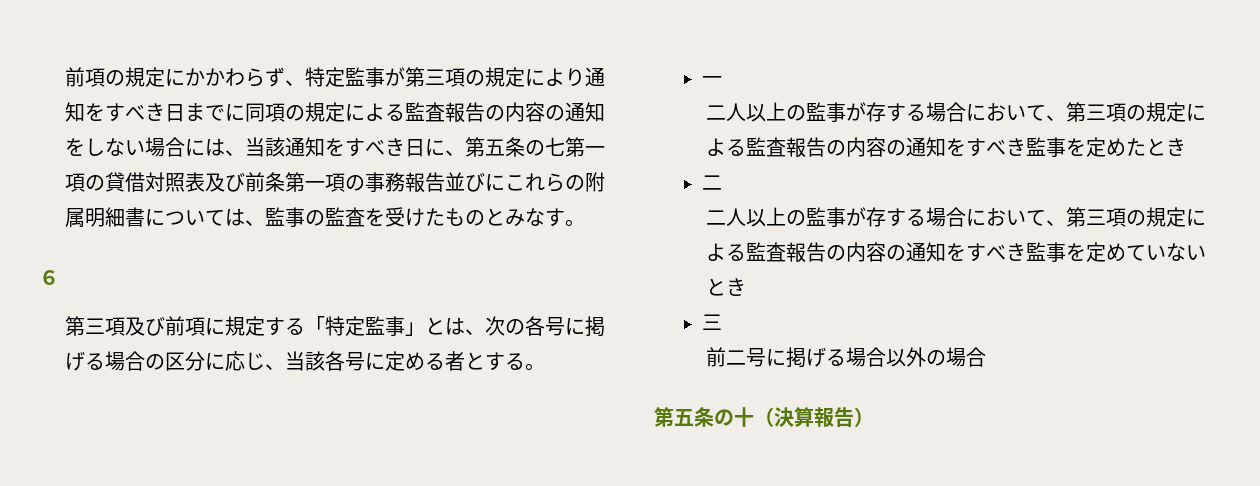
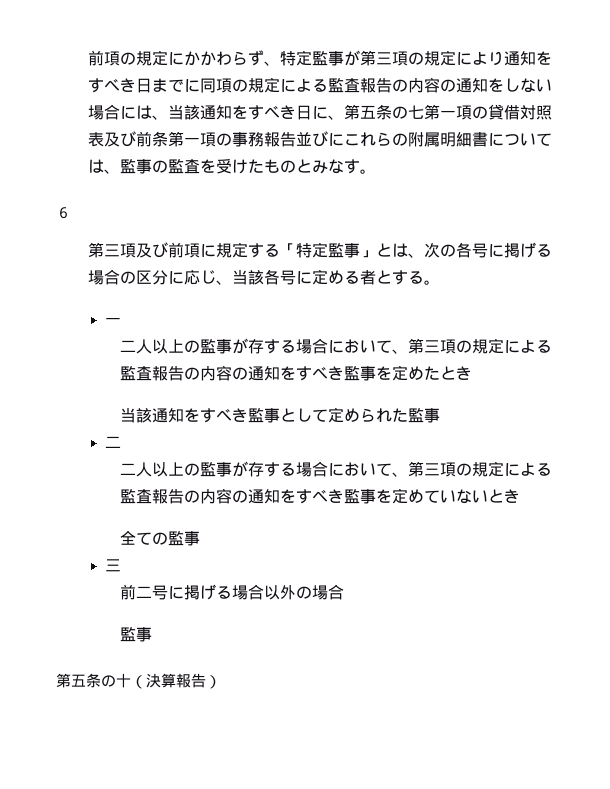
(1187, 147) none -> [119,407,440,423] // 当該通知をすべき監事として定められた監事
(747, 287) none -> [119,530,200,546] // 全ての監事
(987, 357) none -> [119,627,152,642] // 監事

